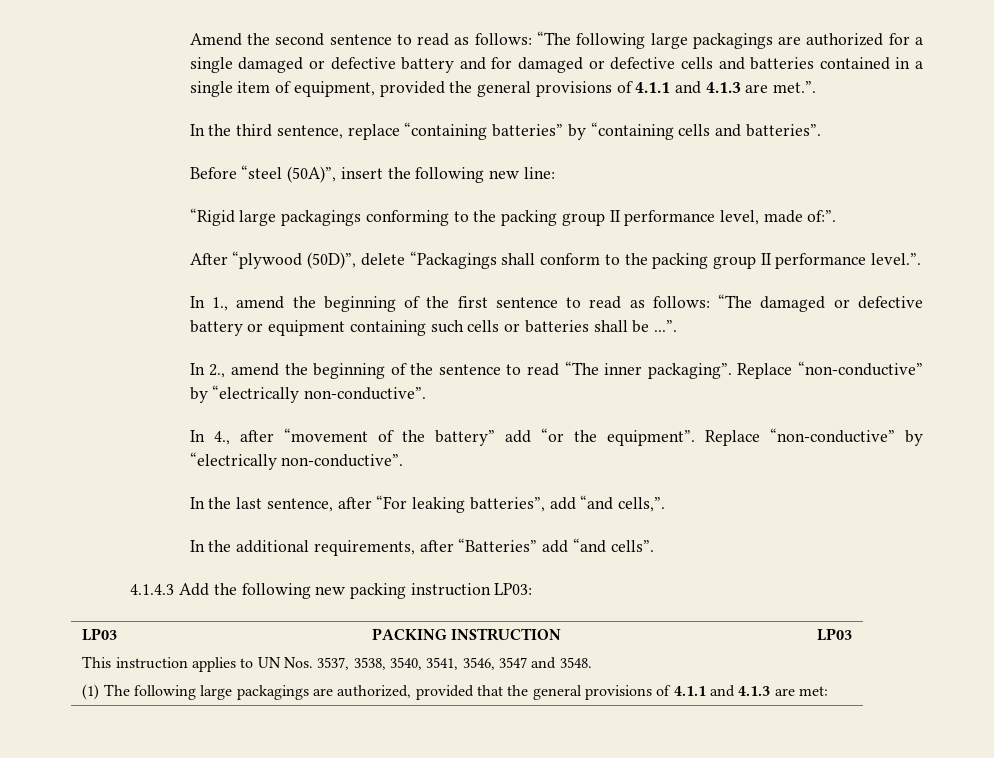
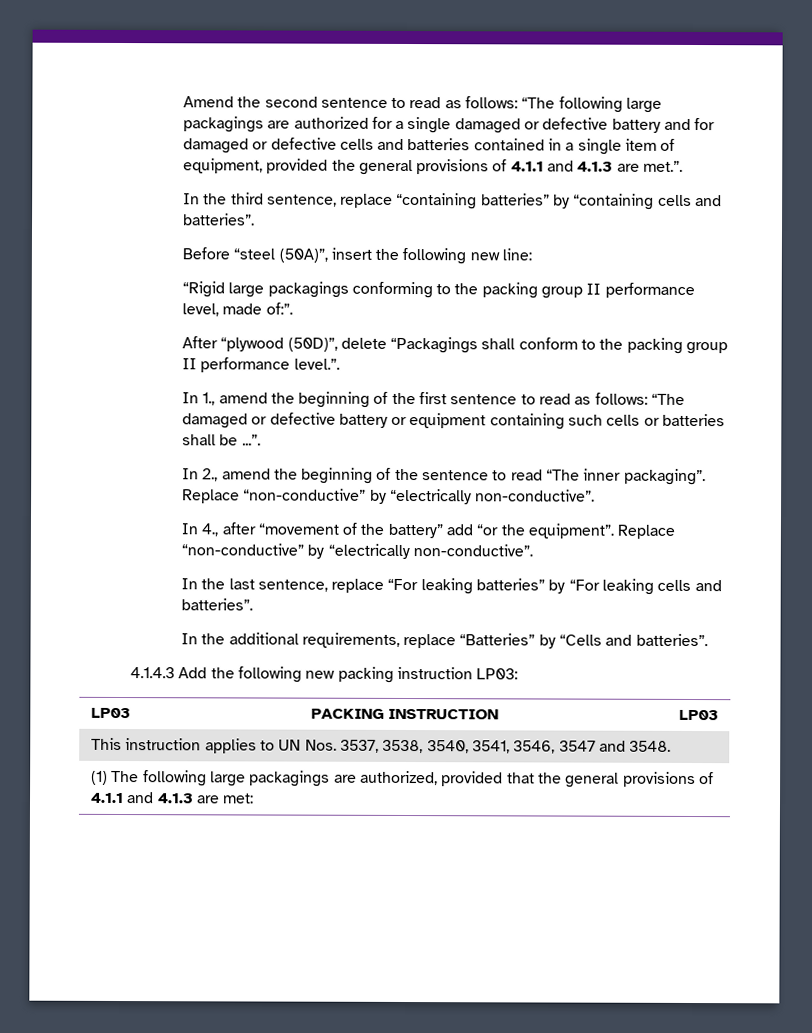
[337,495,665,513] [189,538,654,556] after “For leaking batteries”, add “and cells,”. // In the additional requirements, after “Batteries” add “and cells”. -> [331,578,722,595] [180,598,253,611] [180,632,708,649] replace “For leaking batteries” by “For leaking cells and batteries”. // In the additional requirements, replace “Batteries” by “Cells and batteries”.

